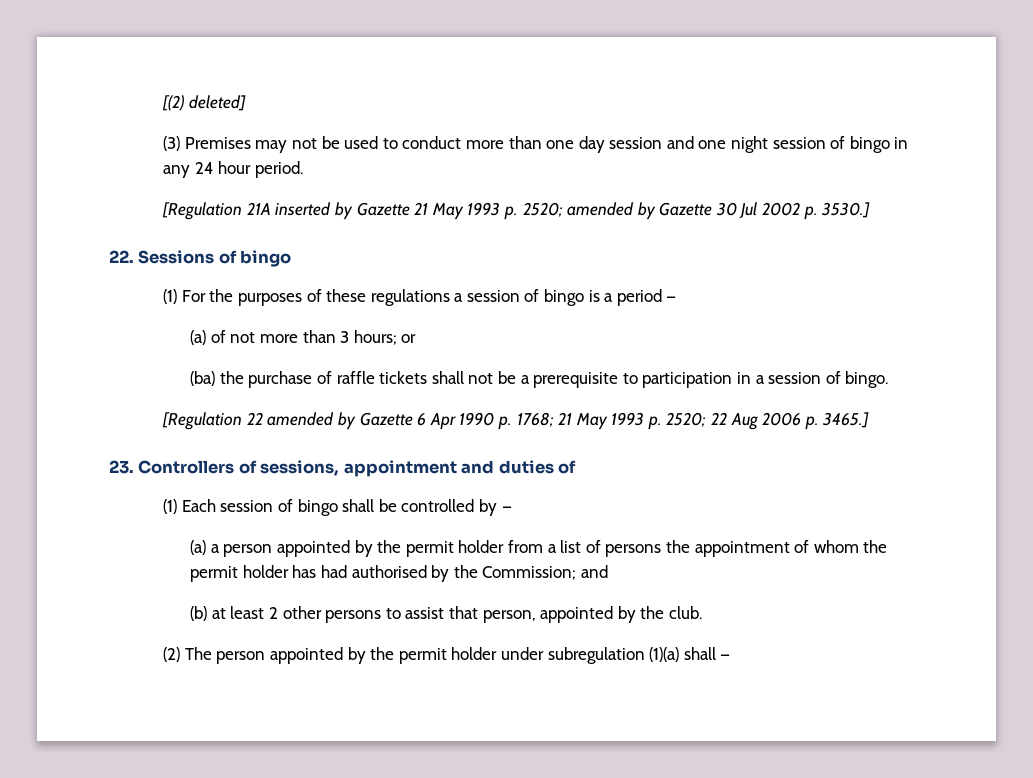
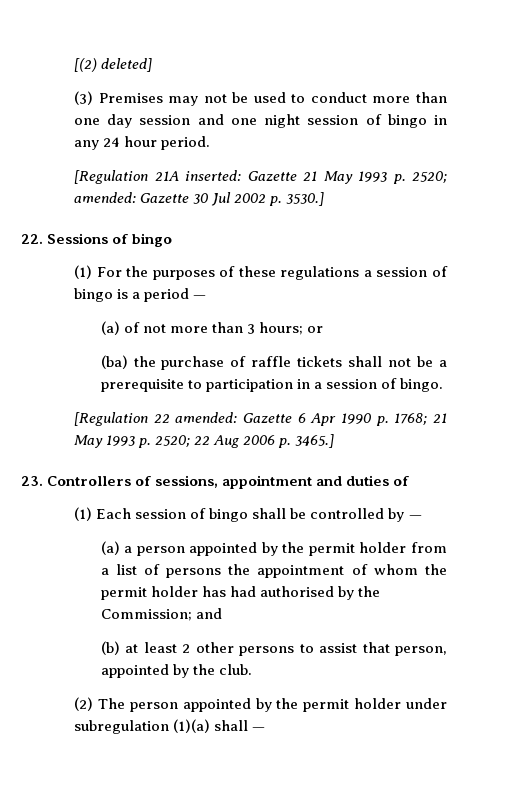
[275,202,353,220] inserted by -> [185,170,242,181] inserted:
[567,202,656,220] amended by -> [74,192,137,203] amended:
[267,412,356,430] amended by -> [175,412,238,423] amended:

